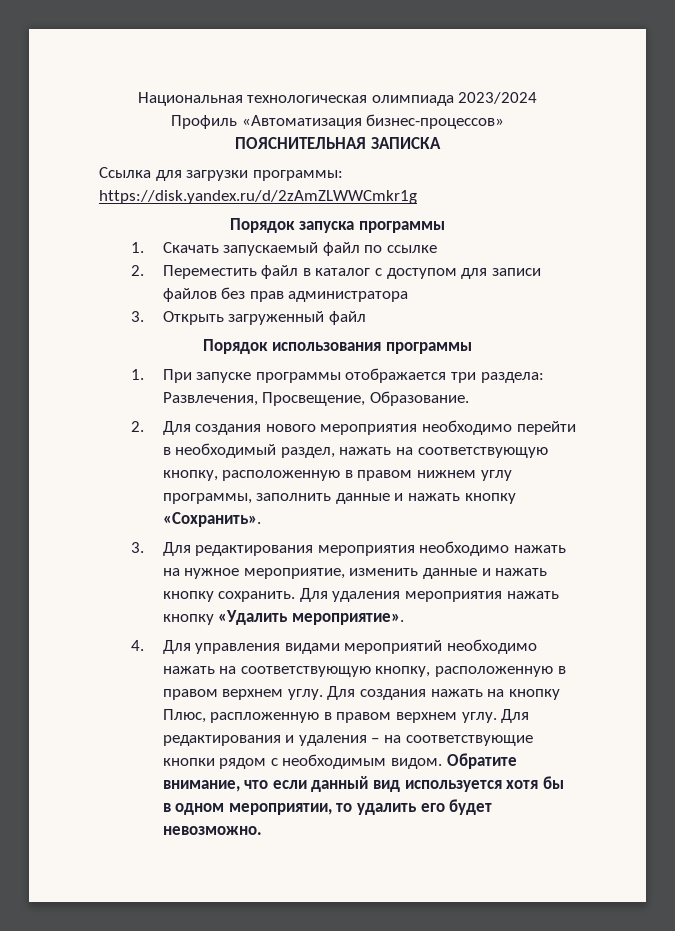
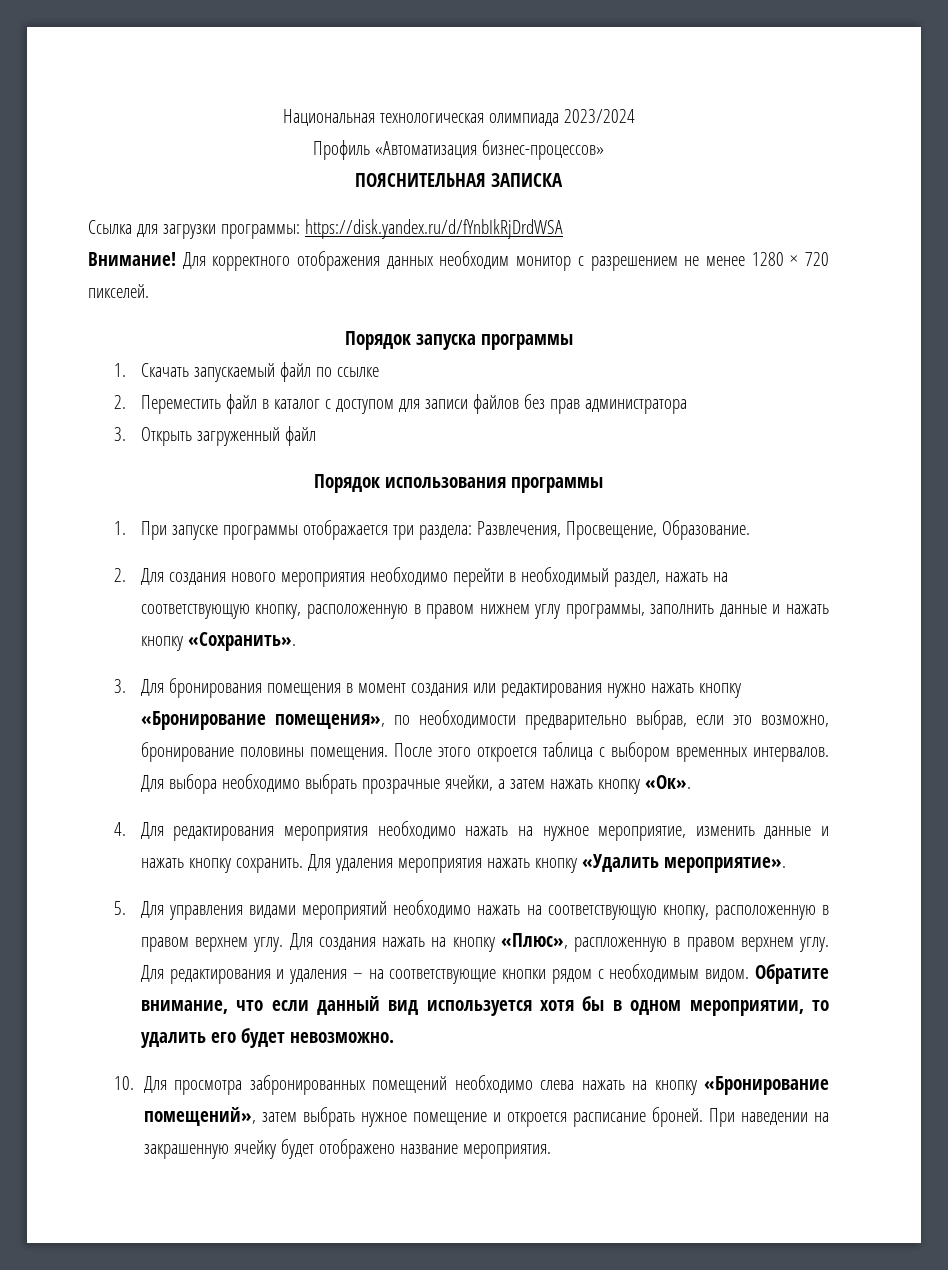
[99,190,417,204] https://disk.yandex.ru/d/2zAmZLWWCmkr1g -> [304,219,563,239] [88,251,830,271] [88,284,149,298] https://disk.yandex.ru/d/fYnbIkRjDrdWSA // Внимание! Для корректного отображения данных необходим монитор с разрешением не менее 1280 × 720 пикселей.
(191, 549) none -> [168,678,741,698] [140,710,829,730] [140,742,829,762] [140,774,691,794] [114,822,164,839] бронирования помещения в момент создания или редактирования нужно нажать кнопку «Бронирование помещения», по необходимости предварительно выбрав, если это возможно, бронирование половины помещения. После этого откроется таблица с выбором временных интервалов. Для выбора необходимо выбрать прозрачные ячейки, а затем нажать кнопку «Ок». // 4. Для
[130,640,144,651] 4. -> [114,901,127,915] 5.
[162,709,206,723] Плюс, -> [500,933,568,949] «Плюс»,
(262, 830) none -> [114,1075,829,1095] [143,1107,829,1127] [143,1139,551,1159] // 10. Для просмотра забронированных помещений необходимо слева нажать на кнопку «Бронирование помещений», затем выбрать нужное помещение и откроется расписание броней. При наведении на закрашенную ячейку будет отображено название мероприятия.

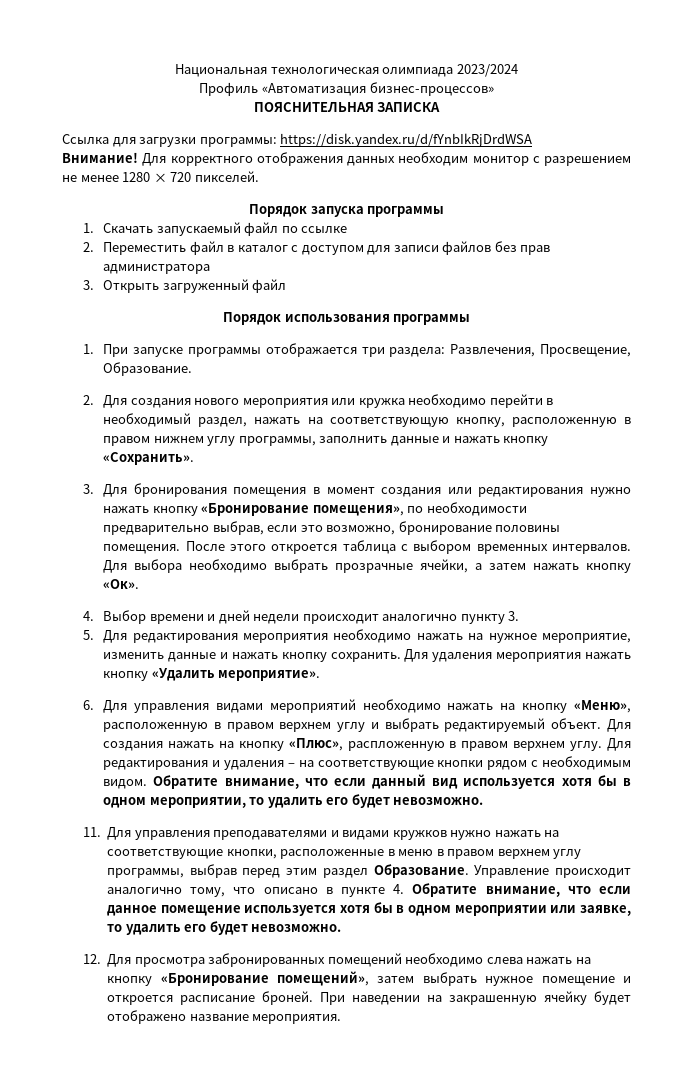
(365, 579) none -> [331,398,405,408] или кружка
(127, 829) none -> [103,610,520,624] [82,630,94,640] Выбор времени и дней недели происходит аналогично пункту 3. // 5.
[114,901,127,915] 5. -> [82,700,94,710] 6.
[547,905,709,920] соответствующую кнопку, -> [522,700,631,713] кнопку «Меню»,
[253,937,284,952] углу. -> [337,718,602,732] углу и выбрать редактируемый объект.
[114,1076,135,1090] 10. -> [82,827,560,840] [107,849,582,859] [107,864,631,878] [107,883,632,897] [107,902,631,916] [107,921,342,935] [82,954,101,964] 11. Для управления преподавателями и видами кружков нужно нажать на соответствующие кнопки, расположенные в меню в правом верхнем углу программы, выбрав перед этим раздел Образование. Управление происходит аналогично тому, что описано в пункте 4. Обратите внимание, что если данное помещение используется хотя бы в одном мероприятии или заявке, то удалить его будет невозможно. // 12.

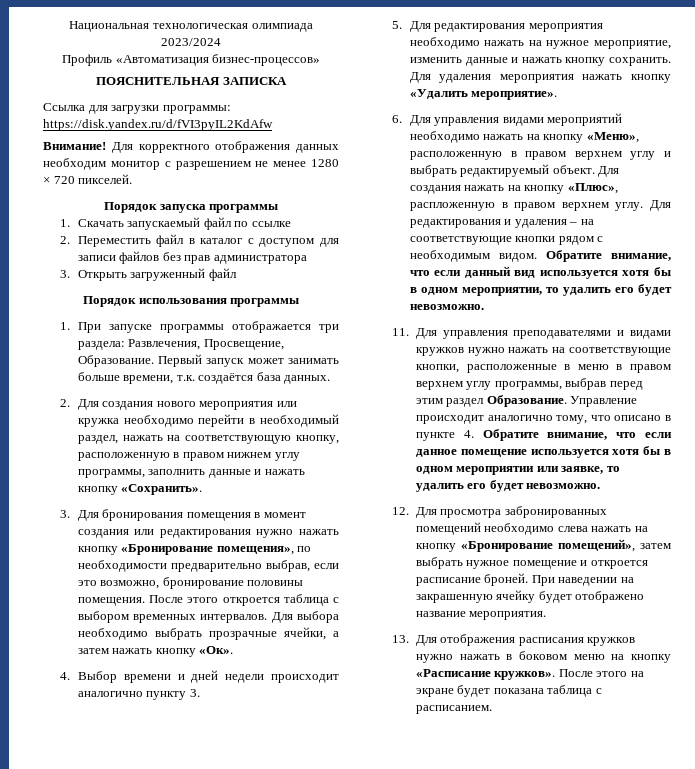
[280,133,533,147] https://disk.yandex.ru/d/fYnbIkRjDrdWSA -> [43,119,273,131] https://disk.yandex.ru/d/fVI3pyIL2KdAfw
(193, 369) none -> [158,354,339,367] [77,372,331,384] Первый запуск может занимать больше времени, т.к. создаётся база данных.
(342, 1019) none -> [392,634,636,646] [415,651,671,663] [415,669,644,680] [415,685,602,697] [415,705,492,714] // 13. Для отображения расписания кружков нужно нажать в боковом меню на кнопку «Расписание кружков». После этого на экране будет показана таблица с расписанием.

